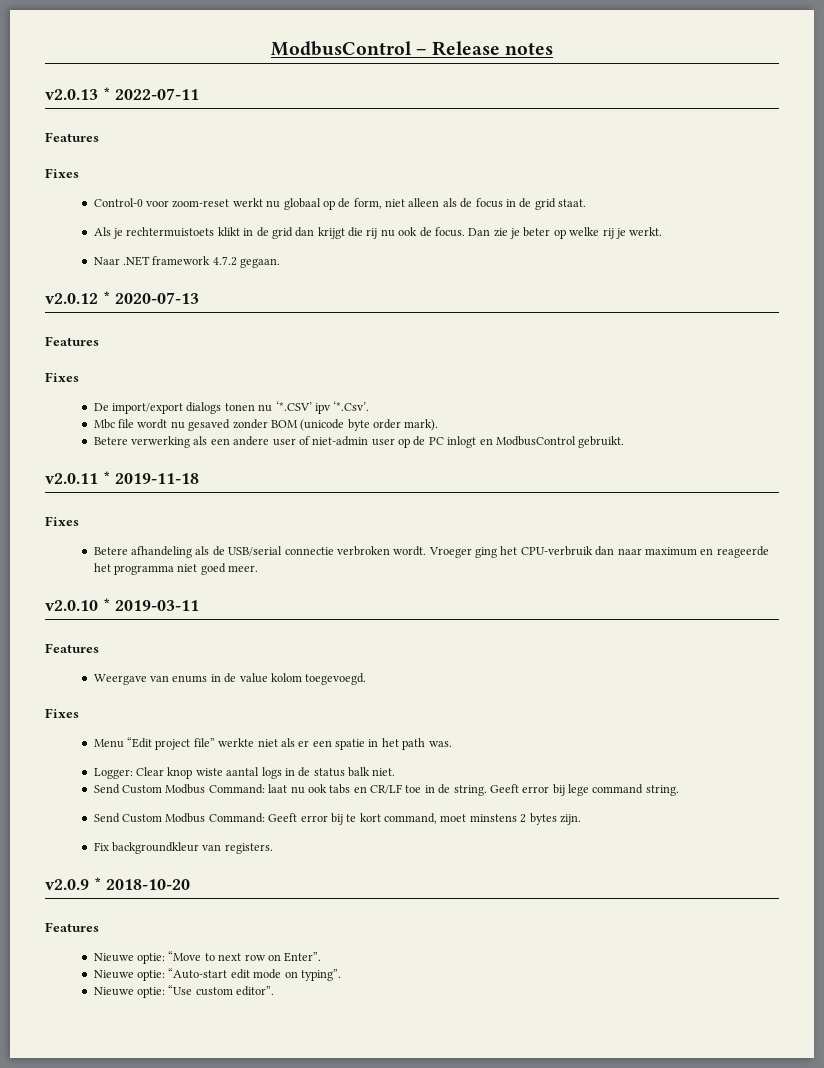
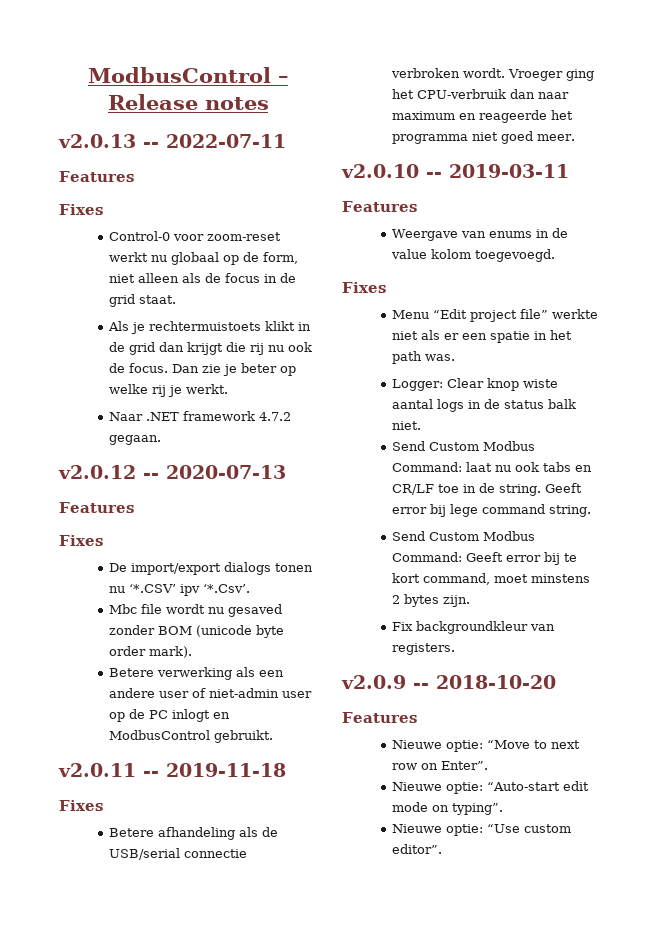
[102,87,111,100] * -> [143,142,159,148] --
[102,291,111,304] * -> [143,473,159,479] --
[102,471,111,484] * -> [143,771,159,777] --
[102,598,111,611] * -> [426,172,442,178] --
[93,877,102,890] * -> [413,683,429,689] --

